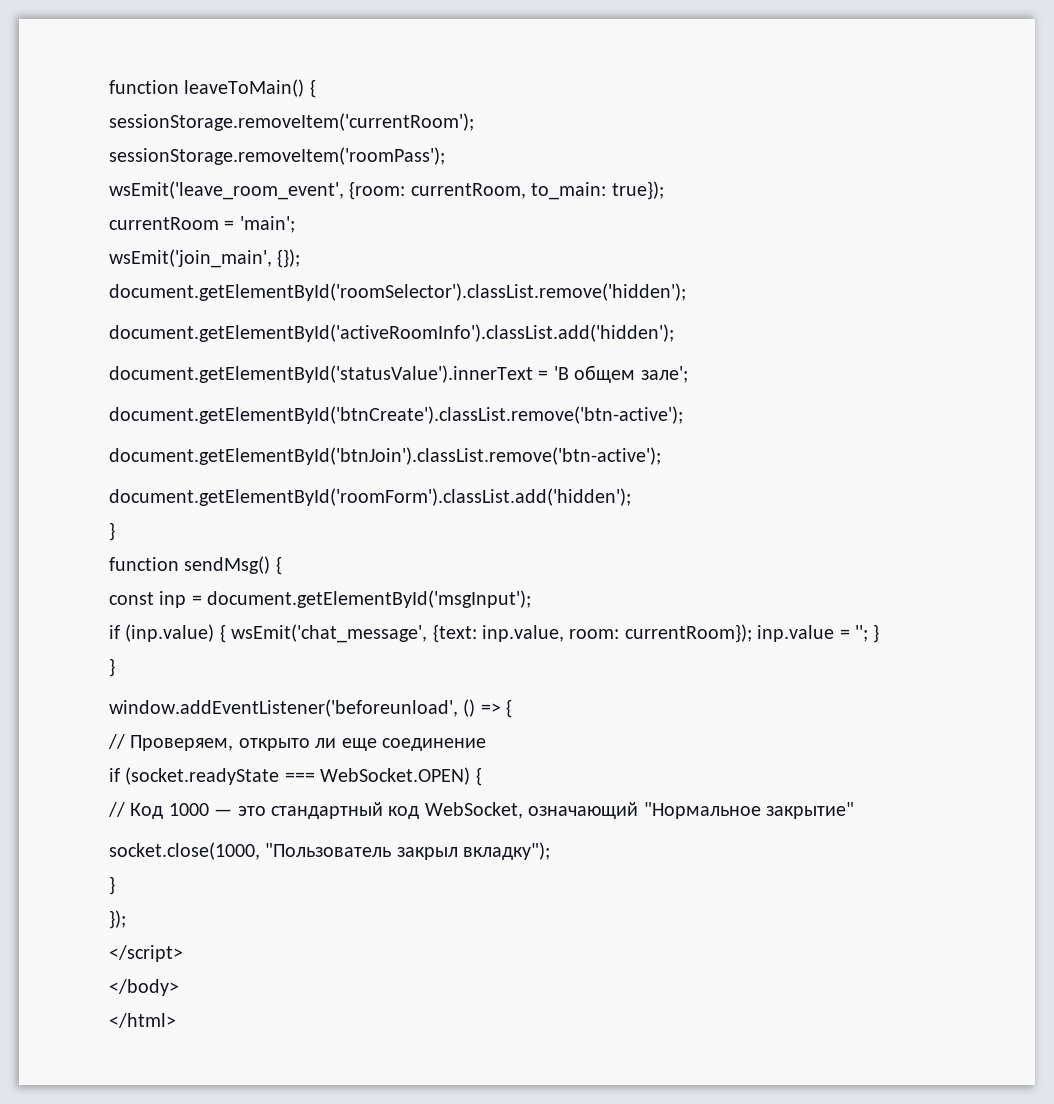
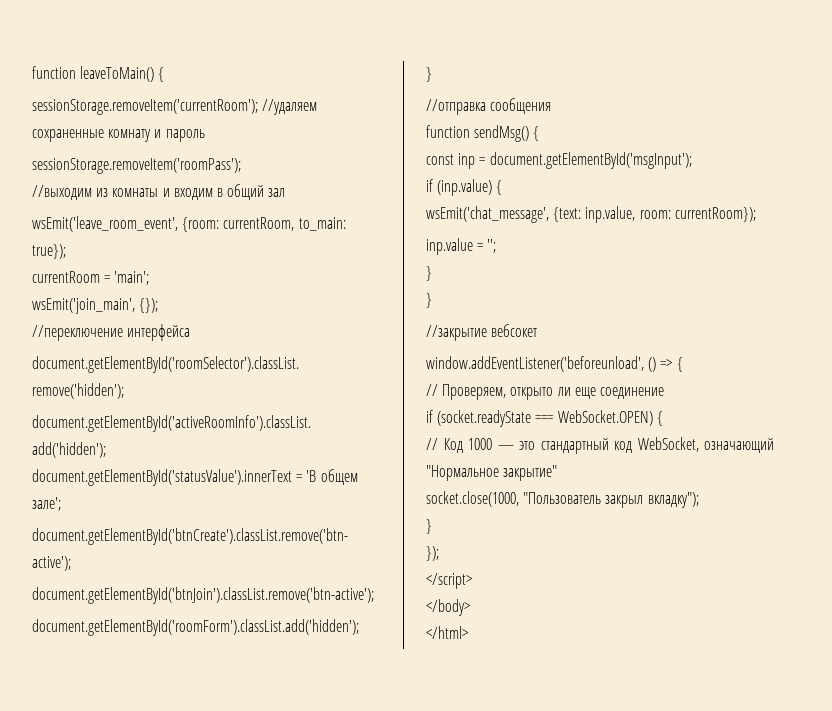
[109,147,445,165] // sessionStorage.removeItem('roomPass'); -> [262,99,318,115] [32,129,205,142] [32,158,241,174] [32,184,286,200] //удаляем сохраненные комнату и пароль // sessionStorage.removeItem('roomPass'); // //выходим из комнаты и входим в общий зал
(301, 258) none -> [32,324,191,341] // //переключение интерфейса
(115, 531) none -> [426,98,552,115] // //отправка сообщения
(226, 633) none -> (503, 187) //
(752, 633) none -> (756, 214) //
(868, 633) none -> (497, 246) //
(115, 667) none -> [426,324,538,341] // //закрытие вебсокет

